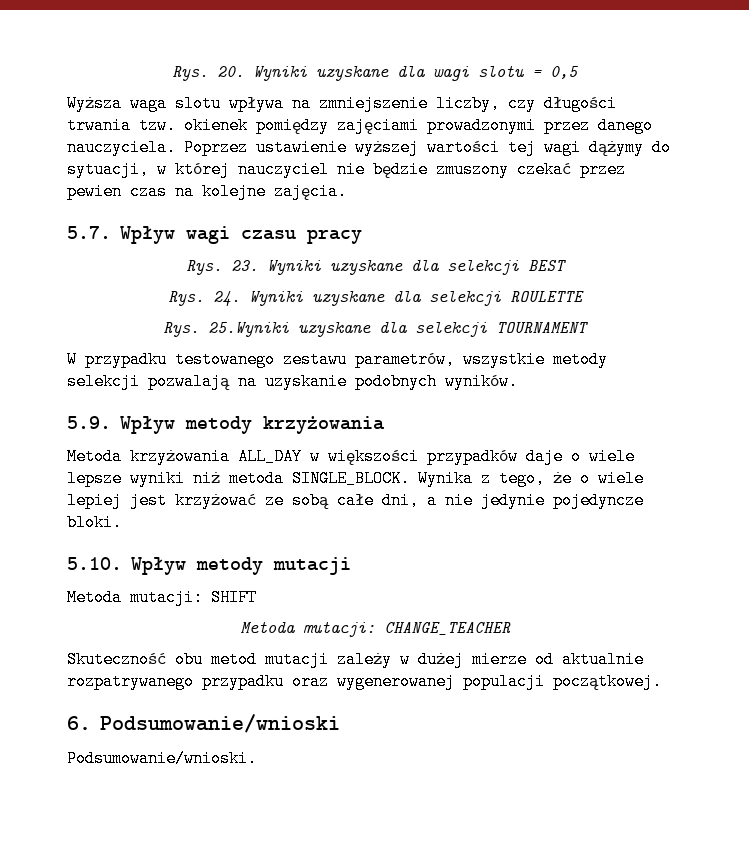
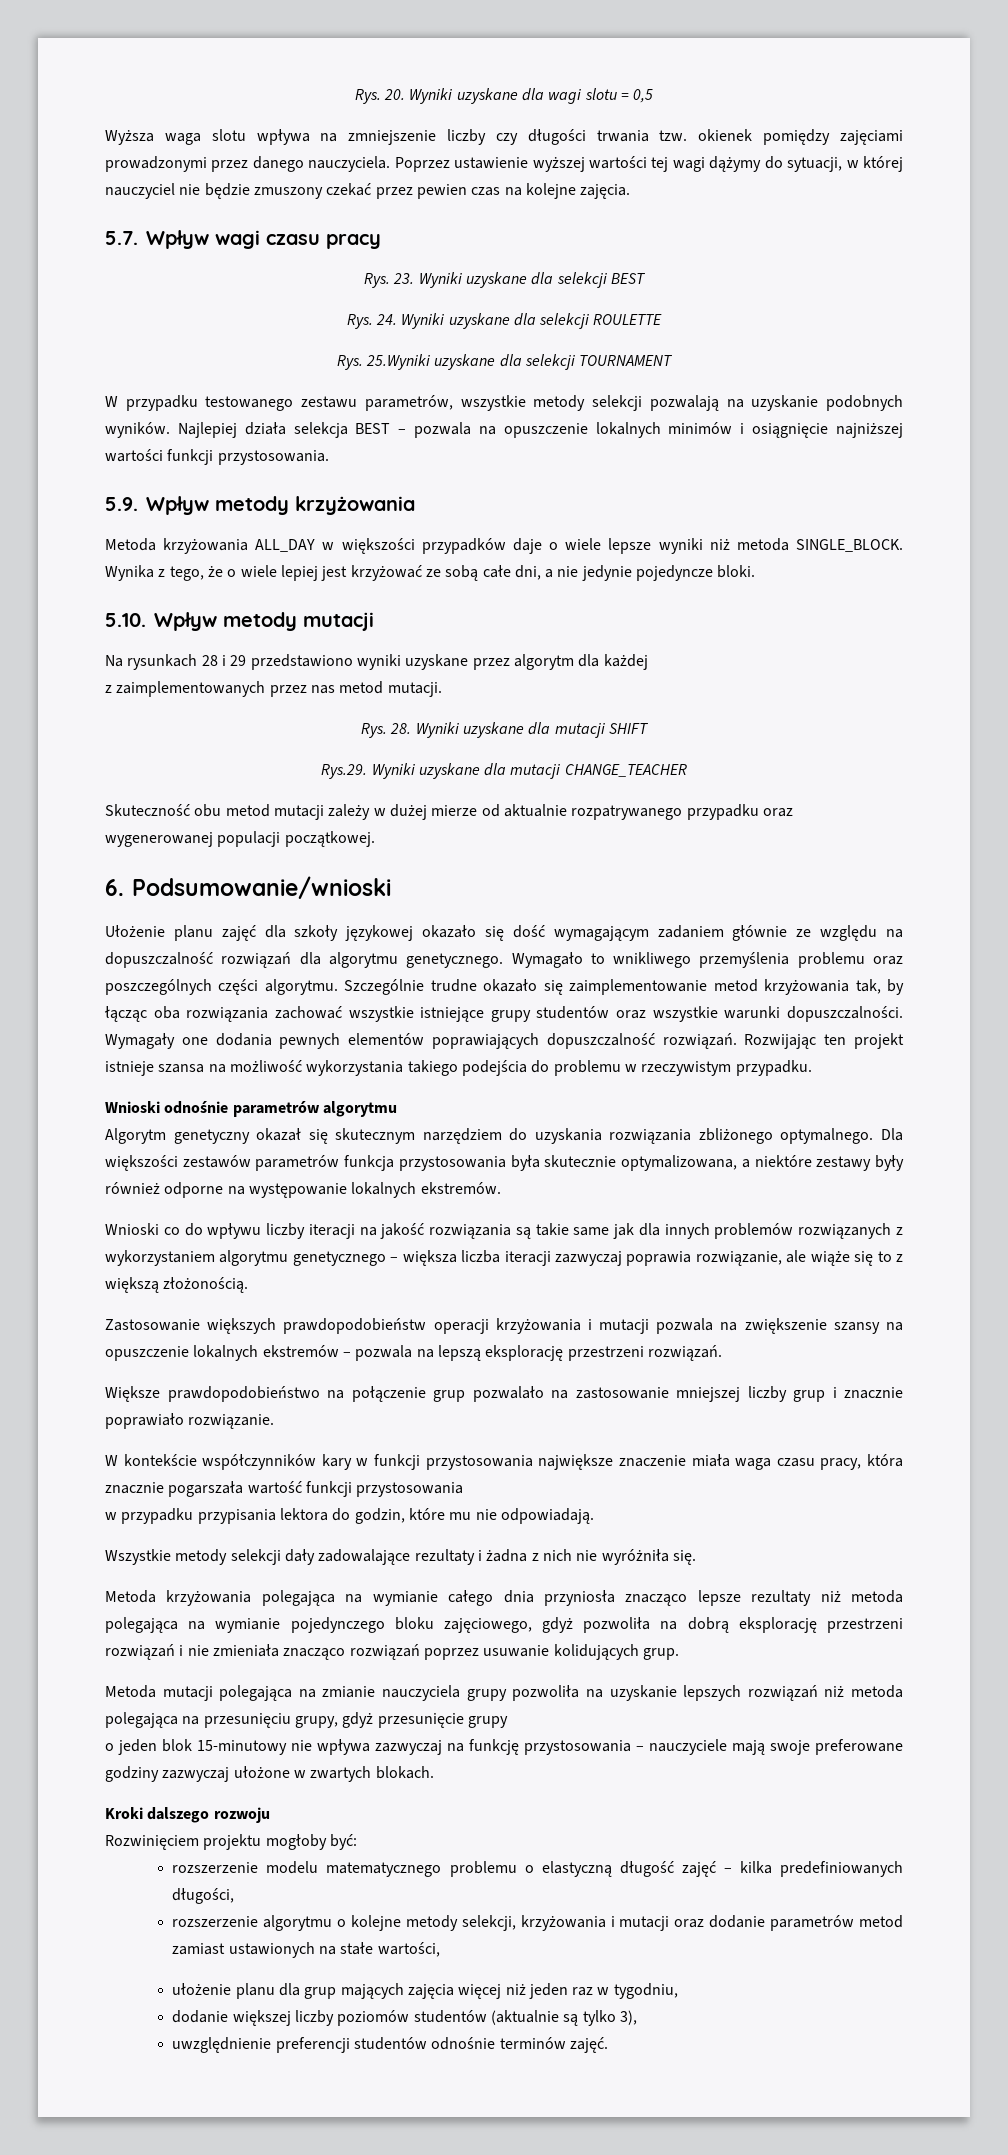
[436,95,500,112] liczby, -> [447,129,487,145] liczby
(518, 381) none -> [177,422,903,438] [105,449,329,465] Najlepiej działa selekcja BEST – pozwala na opuszczenie lokalnych minimów i osiągnięcie najniższej wartości funkcji przystosowania.
[67,589,257,606] [239,621,375,637] Metoda mutacji: SHIFT // Metoda mutacji: -> [105,654,648,670] [105,681,442,697] [361,722,649,738] [321,763,561,779] Na rysunkach 28 i 29 przedstawiono wyniki uzyskane przez algorytm dla każdej // z zaimplementowanych przez nas metod mutacji. // Rys. 28. Wyniki uzyskane dla mutacji SHIFT // Rys.29. Wyniki uzyskane dla mutacji
[67,750,257,767] Podsumowanie/wnioski. -> [105,925,904,941] [105,952,903,968] [105,979,905,995] [104,1006,903,1022] [105,1033,904,1049] [105,1060,812,1076] [105,1101,397,1117] [105,1128,903,1144] [105,1155,905,1171] [105,1182,501,1198] [105,1223,903,1239] [105,1250,904,1266] [105,1277,249,1293] [105,1318,903,1334] [105,1345,722,1361] [105,1386,903,1402] [105,1413,275,1429] [105,1454,904,1470] [105,1481,464,1497] [105,1508,594,1524] [105,1549,696,1565] [105,1590,903,1606] [105,1617,903,1633] [105,1644,679,1660] [105,1685,904,1701] [105,1712,508,1728] [105,1739,903,1755] [105,1766,434,1782] [105,1807,270,1823] [105,1834,357,1850] [172,1861,904,1877] [172,1888,235,1904] [172,1915,903,1931] [172,1942,440,1958] [172,1983,678,1999] [172,2010,637,2026] [172,2037,608,2053] Ułożenie planu zajęć dla szkoły językowej okazało się dość wymagającym zadaniem głównie ze względu na dopuszczalność rozwiązań dla algorytmu genetycznego. Wymagało to wnikliwego przemyślenia problemu oraz poszczególnych części algorytmu. Szczególnie trudne okazało się zaimplementowanie metod krzyżowania tak, by łącząc oba rozwiązania zachować wszystkie istniejące grupy studentów oraz wszystkie warunki dopuszczalności. Wymagały one dodania pewnych elementów poprawiających dopuszczalność rozwiązań. Rozwijając ten projekt istnieje szansa na możliwość wykorzystania takiego podejścia do problemu w rzeczywistym przypadku. // Wnioski odnośnie parametrów algorytmu // Algorytm genetyczny okazał się skutecznym narzędziem do uzyskania rozwiązania zbliżonego optymalnego. Dla większości zestawów parametrów funkcja przystosowania była skutecznie optymalizowana, a niektóre zestawy były również odporne na występowanie lokalnych ekstremów. // Wnioski co do wpływu liczby iteracji na jakość rozwiązania są takie same jak dla innych problemów rozwiązanych z wykorzystaniem algorytmu genetycznego – większa liczba iteracji zazwyczaj poprawia rozwiązanie, ale wiąże się to z większą złożonością. // Zastosowanie większych prawdopodobieństw operacji krzyżowania i mutacji pozwala na zwiększenie szansy na opuszczenie lokalnych ekstremów – pozwala na lepszą eksplorację przestrzeni rozwiązań. // Większe prawdopodobieństwo na połączenie grup pozwalało na zastosowanie mniejszej liczby grup i znacznie poprawiało rozwiązanie. // W kontekście współczynników kary w funkcji przystosowania największe znaczenie miała waga czasu pracy, która znacznie pogarszała wartość funkcji przystosowania // w przypadku przypisania lektora do godzin, które mu nie odpowiadają. // Wszystkie metody selekcji dały zadowalające rezultaty i żadna z nich nie wyróżniła się. // Metoda krzyżowania polegająca na wymianie całego dnia przyniosła znacząco lepsze rezultaty niż metoda polegająca na wymianie pojedynczego bloku zajęciowego, gdyż pozwoliła na dobrą eksplorację przestrzeni rozwiązań i nie zmieniała znacząco rozwiązań poprzez usuwanie kolidujących grup. // Metoda mutacji polegająca na zmianie nauczyciela grupy pozwoliła na uzyskanie lepszych rozwiązań niż metoda polegająca na przesunięciu grupy, gdyż przesunięcie grupy // o jeden blok 15-minutowy nie wpływa zazwyczaj na funkcję przystosowania – nauczyciele mają swoje preferowane godziny zazwyczaj ułożone w zwartych blokach. // Kroki dalszego rozwoju // Rozwinięciem projektu mogłoby być: // rozszerzenie modelu matematycznego problemu o elastyczną długość zajęć – kilka predefiniowanych długości, // rozszerzenie algorytmu o kolejne metody selekcji, krzyżowania i mutacji oraz dodanie parametrów metod zamiast ustawionych na stałe wartości, // ułożenie planu dla grup mających zajęcia więcej niż jeden raz w tygodniu, // dodanie większej liczby poziomów studentów (aktualnie są tylko 3), // uwzględnienie preferencji studentów odnośnie terminów zajęć.

